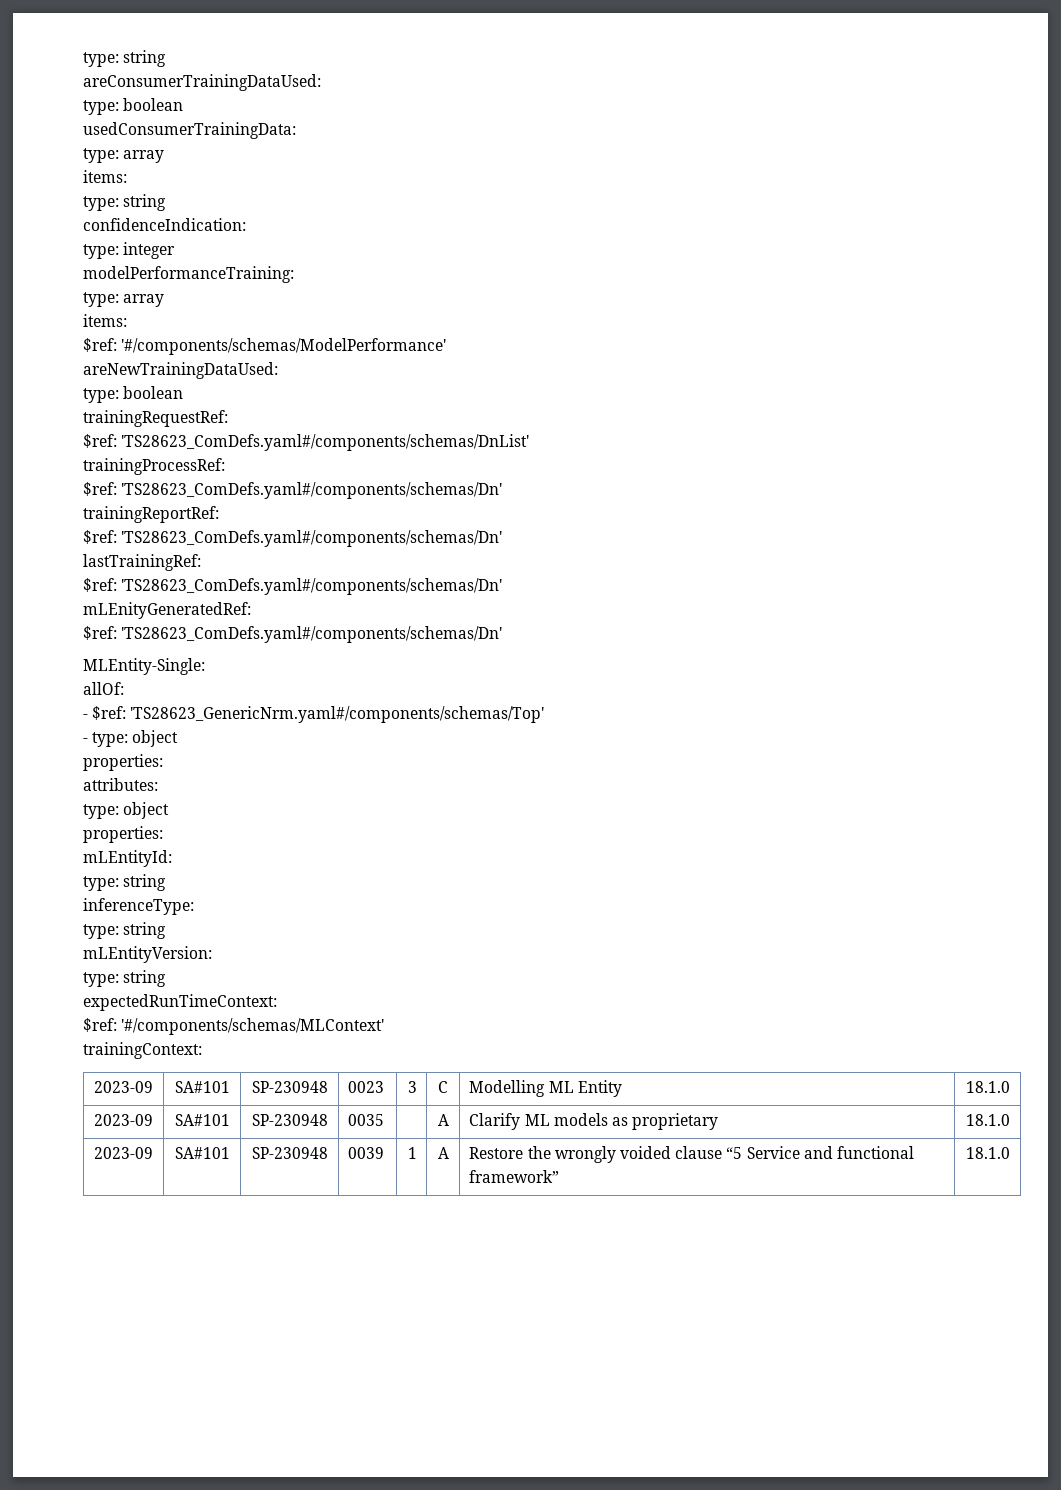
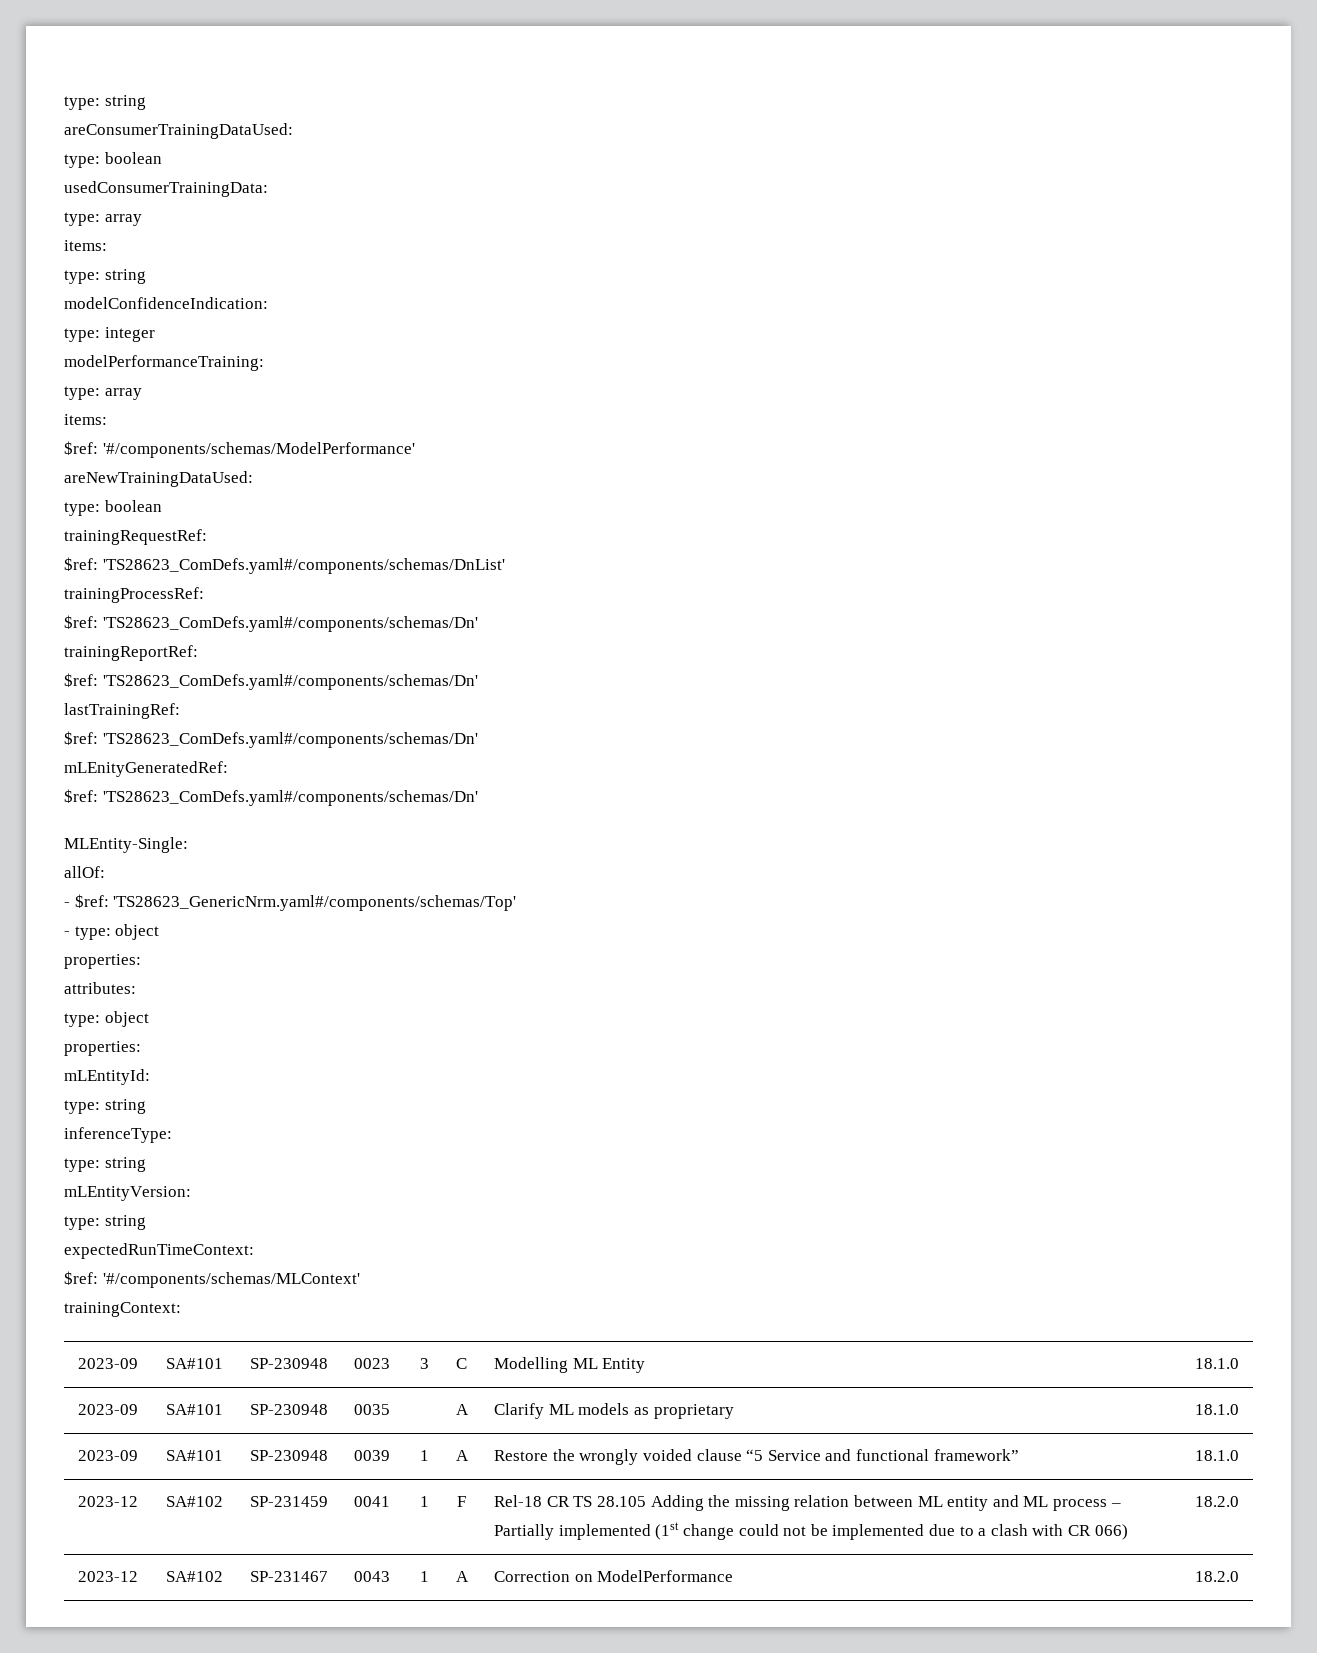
[83,218,246,231] confidenceIndication: -> [64,297,268,309] modelConfidenceIndication:
(1010, 1153) none -> [78,1496,138,1507] [165,1496,223,1507] [250,1496,328,1507] [354,1496,391,1507] [419,1496,429,1507] [457,1496,466,1507] [494,1495,1121,1511] [494,1522,1128,1540] [1194,1496,1239,1507] [78,1571,138,1582] [165,1571,223,1582] [250,1571,328,1582] [354,1571,391,1582] [419,1571,429,1582] [455,1571,469,1582] [494,1570,734,1582] [1194,1571,1239,1582] // 2023-12 | SA#102 | SP-231459 | 0041 | 1 | F | Rel-18 CR TS 28.105 Adding the missing relation between ML entity and ML process – Partially implemented (1st change could not be implemented due to a clash with CR 066) | 18.2.0 // 2023-12 | SA#102 | SP-231467 | 0043 | 1 | A | Correction on ModelPerformance | 18.2.0

